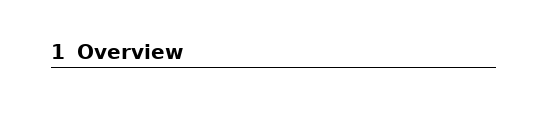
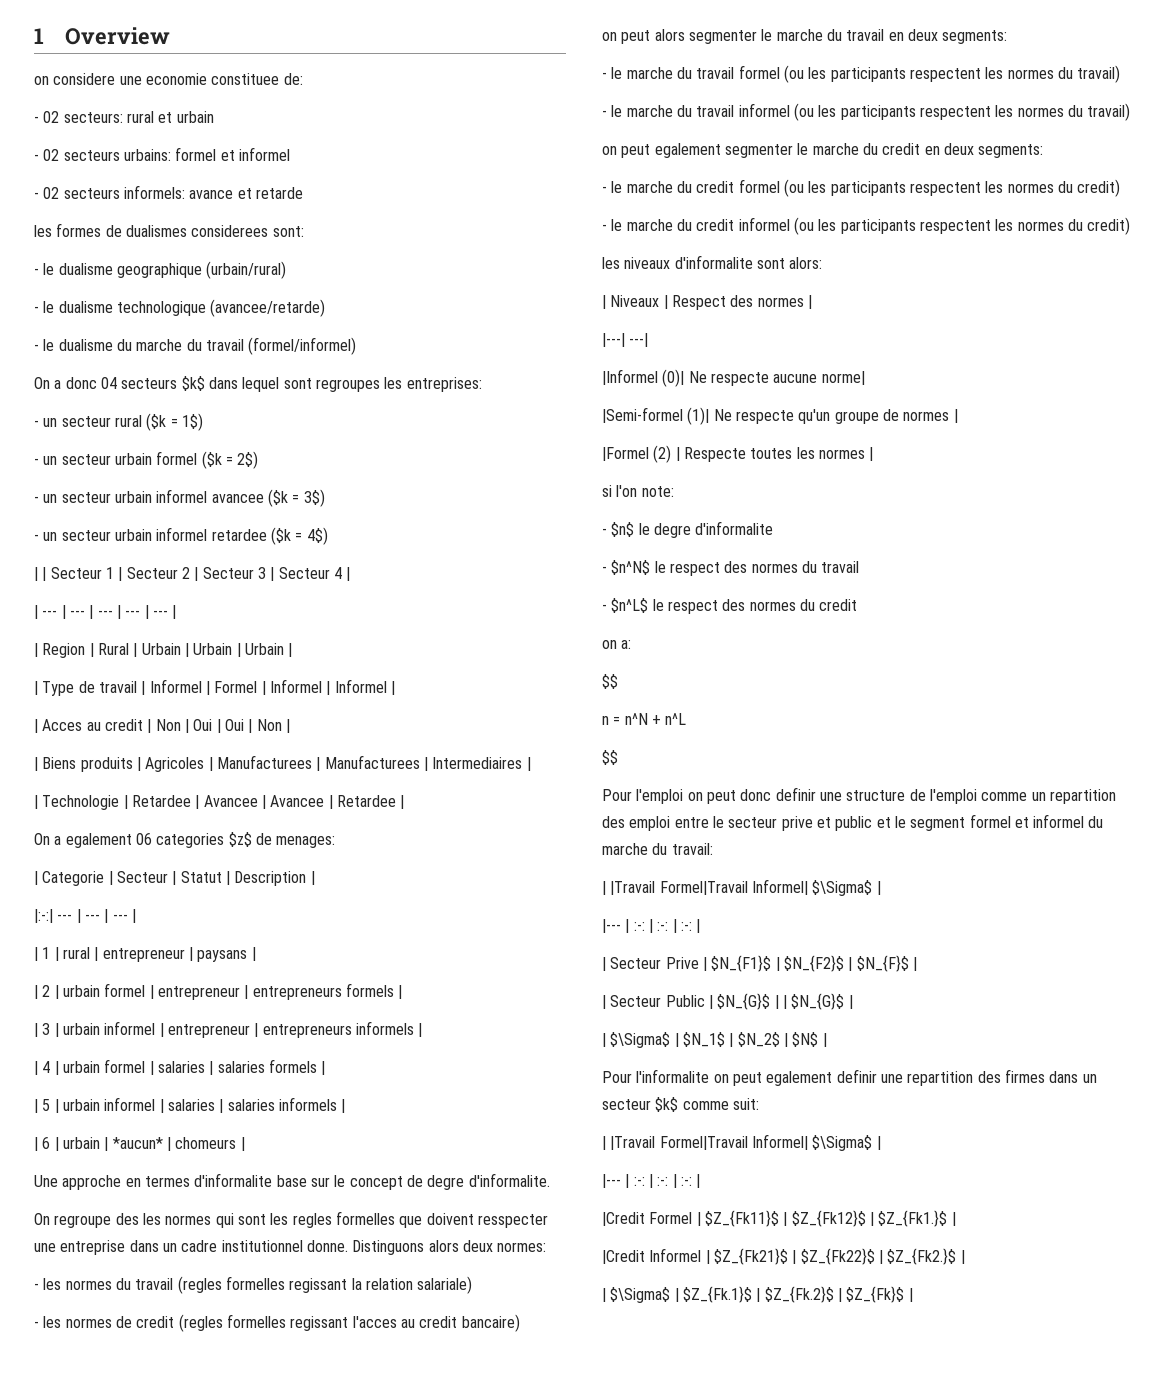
(184, 51) none -> [34,73,303,85] [34,111,214,123] [34,147,290,161] [34,185,303,199] [34,223,304,237] [34,261,287,279] [34,299,326,317] [34,337,357,355] [34,376,482,392] [34,413,203,431] [34,451,259,469] [34,489,325,507] [34,527,328,545] [34,567,351,581] [34,605,177,619] [34,643,293,658] [34,679,395,696] [34,719,290,733] [34,755,531,772] [34,795,405,810] [34,832,336,848] [34,871,315,886] [34,909,136,923] [34,947,256,962] [34,983,403,1000] [34,1021,423,1038] [34,1059,326,1075] [34,1097,346,1113] [34,1137,245,1151] [34,1173,550,1190] [34,1211,548,1228] [34,1240,547,1255] [34,1276,473,1294] [34,1314,520,1332] [602,29,1008,44] [602,65,1121,83] [602,103,1131,121] [602,143,1044,158] [602,179,1121,197] [602,217,1131,235] [602,255,823,269] [602,295,812,310] [602,333,649,347] [602,369,865,387] [602,407,958,425] [602,445,874,463] [602,485,674,497] [602,521,774,538] [602,560,860,576] [602,598,858,614] [602,640,632,649] [602,674,618,689] [602,713,687,725] [602,750,618,765] [602,787,1116,804] [602,814,1104,831] [602,843,713,855] [602,879,881,896] [602,919,701,933] [602,955,917,972] [602,993,853,1010] [602,1032,827,1048] [602,1069,1097,1086] [602,1097,759,1112] [602,1134,881,1151] [602,1174,701,1188] [602,1210,956,1227] [602,1248,965,1265] [602,1286,913,1303] // on considere une economie constituee de: // - 02 secteurs: rural et urbain // - 02 secteurs urbains: formel et informel // - 02 secteurs informels: avance et retarde // les formes de dualismes considerees sont: // - le dualisme geographique (urbain/rural) // - le dualisme technologique (avancee/retarde) // - le dualisme du marche du travail (formel/informel) // On a donc 04 secteurs $k$ dans lequel sont regroupes les entreprises: // - un secteur rural ($k = 1$) // - un secteur urbain formel ($k = 2$) // - un secteur urbain informel avancee ($k = 3$) // - un secteur urbain informel retardee ($k = 4$) // | | Secteur 1 | Secteur 2 | Secteur 3 | Secteur 4 | // | --- | --- | --- | --- | --- | // | Region | Rural | Urbain | Urbain | Urbain | // | Type de travail | Informel | Formel | Informel | Informel | // | Acces au credit | Non | Oui | Oui | Non | // | Biens produits | Agricoles | Manufacturees | Manufacturees | Intermediaires | // | Technologie | Retardee | Avancee | Avancee | Retardee | // On a egalement 06 categories $z$ de menages: // | Categorie | Secteur | Statut | Description | // |:-:| --- | --- | --- | // | 1 | rural | entrepreneur | paysans | // | 2 | urbain formel | entrepreneur | entrepreneurs formels | // | 3 | urbain informel | entrepreneur | entrepreneurs informels | // | 4 | urbain formel | salaries | salaries formels | // | 5 | urbain informel | salaries | salaries informels | // | 6 | urbain | *aucun* | chomeurs | // Une approche en termes d'informalite base sur le concept de degre d'informalite. // On regroupe des les normes qui sont les regles formelles que doivent resspecter une entreprise dans un cadre institutionnel donne. Distinguons alors deux normes: // - les normes du travail (regles formelles regissant la relation salariale) // - les normes de credit (regles formelles regissant l'acces au credit bancaire) // on peut alors segmenter le marche du travail en deux segments: // - le marche du travail formel (ou les participants respectent les normes du travail) // - le marche du travail informel (ou les participants respectent les normes du travail) // on peut egalement segmenter le marche du credit en deux segments: // - le marche du credit formel (ou les participants respectent les normes du credit) // - le marche du credit informel (ou les participants respectent les normes du credit) // les niveaux d'informalite sont alors: // | Niveaux | Respect des normes | // |---| ---| // |Informel (0)| Ne respecte aucune norme| // |Semi-formel (1)| Ne respecte qu'un groupe de normes | // |Formel (2) | Respecte toutes les normes | // si l'on note: // - $n$ le degre d'informalite // - $n^N$ le respect des normes du travail // - $n^L$ le respect des normes du credit // on a: // $$ // n = n^N + n^L // $$ // Pour l'emploi on peut donc definir une structure de l'emploi comme un repartition des emploi entre le secteur prive et public et le segment formel et informel du marche du travail: // | |Travail Formel|Travail Informel| $\Sigma$ | // |--- | :-: | :-: | :-: | // | Secteur Prive | $N_{F1}$ | $N_{F2}$ | $N_{F}$ | // | Secteur Public | $N_{G}$ | | $N_{G}$ | // | $\Sigma$ | $N_1$ | $N_2$ | $N$ | // Pour l'informalite on peut egalement definir une repartition des firmes dans un secteur $k$ comme suit: // | |Travail Formel|Travail Informel| $\Sigma$ | // |--- | :-: | :-: | :-: | // |Credit Formel | $Z_{Fk11}$ | $Z_{Fk12}$ | $Z_{Fk1.}$ | // |Credit Informel | $Z_{Fk21}$ | $Z_{Fk22}$ | $Z_{Fk2.}$ | // | $\Sigma$ | $Z_{Fk.1}$ | $Z_{Fk.2}$ | $Z_{Fk}$ |

